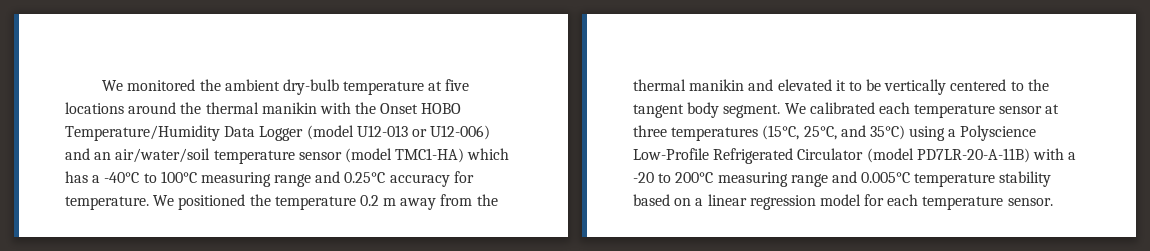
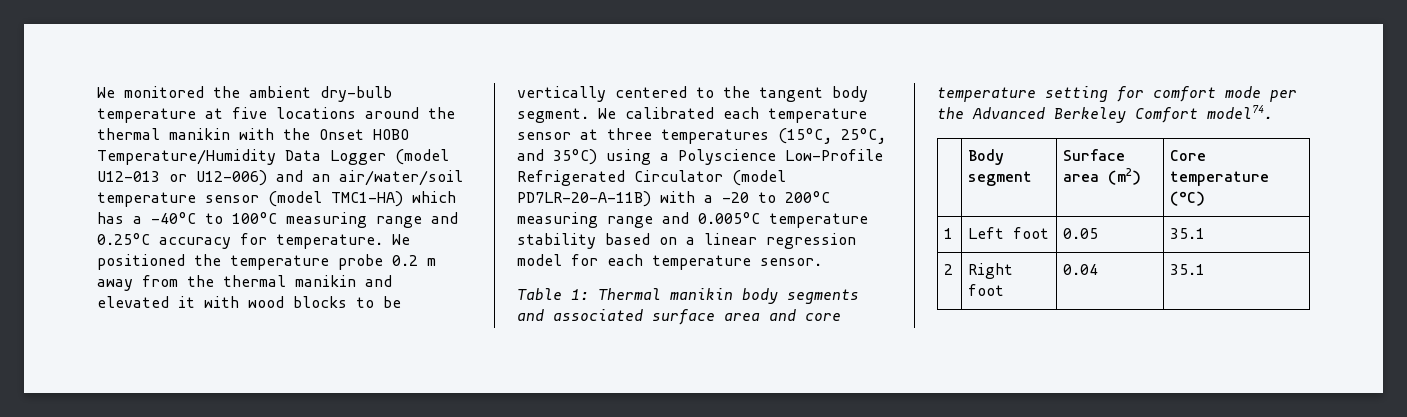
(356, 203) none -> [338,254,383,270] probe
(846, 85) none -> [204,296,347,308] with wood blocks
(1053, 202) none -> [517,288,859,304] [517,309,841,325] [937,86,1297,102] [937,105,1273,123] [968,149,1005,165] [968,171,1033,186] [1063,149,1126,161] [1063,168,1142,185] [1170,150,1207,161] [1170,171,1270,186] [1170,191,1206,206] [944,228,954,239] [968,227,1050,239] [1063,228,1099,239] [1170,228,1206,239] [944,264,954,275] [968,263,1014,279] [968,284,1005,296] [1063,264,1099,275] [1170,264,1206,275] // Table 1: Thermal manikin body segments and associated surface area and core temperature setting for comfort mode per the Advanced Berkeley Comfort model74. // | Body segment | Surface area (m2) | Core temperature (°C) // 1 | Left foot | 0.05 | 35.1 // 2 | Right foot | 0.04 | 35.1

